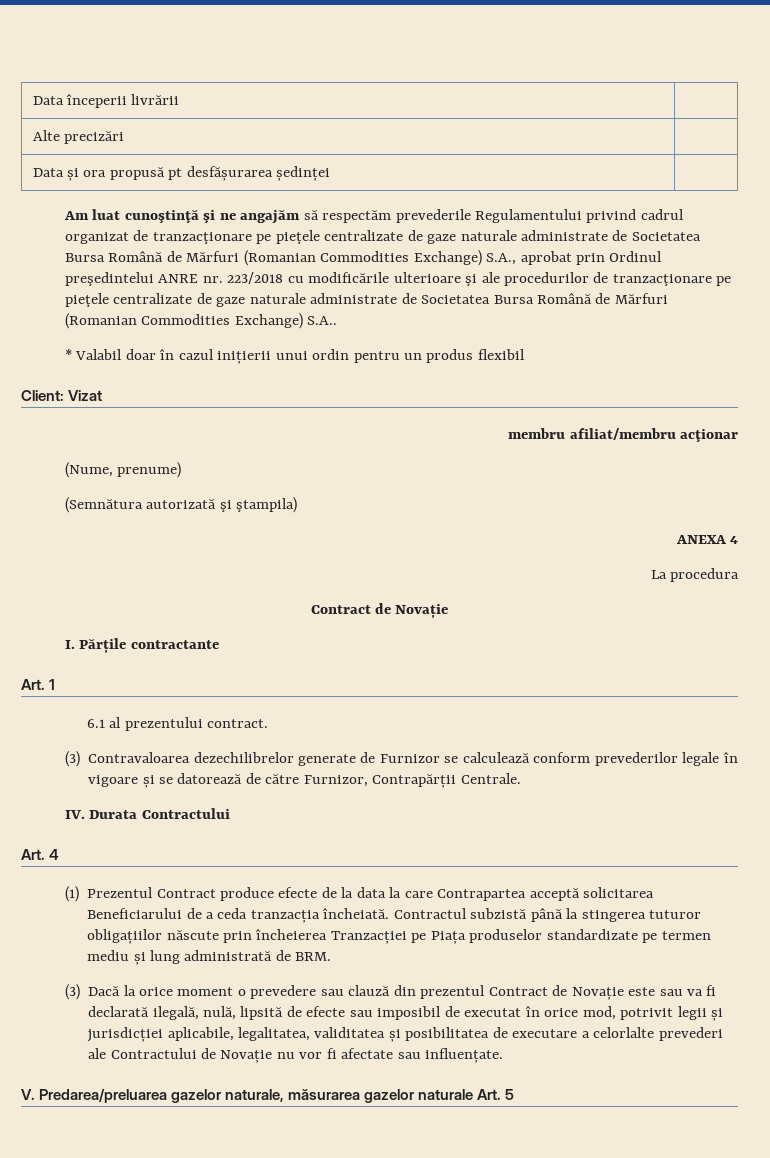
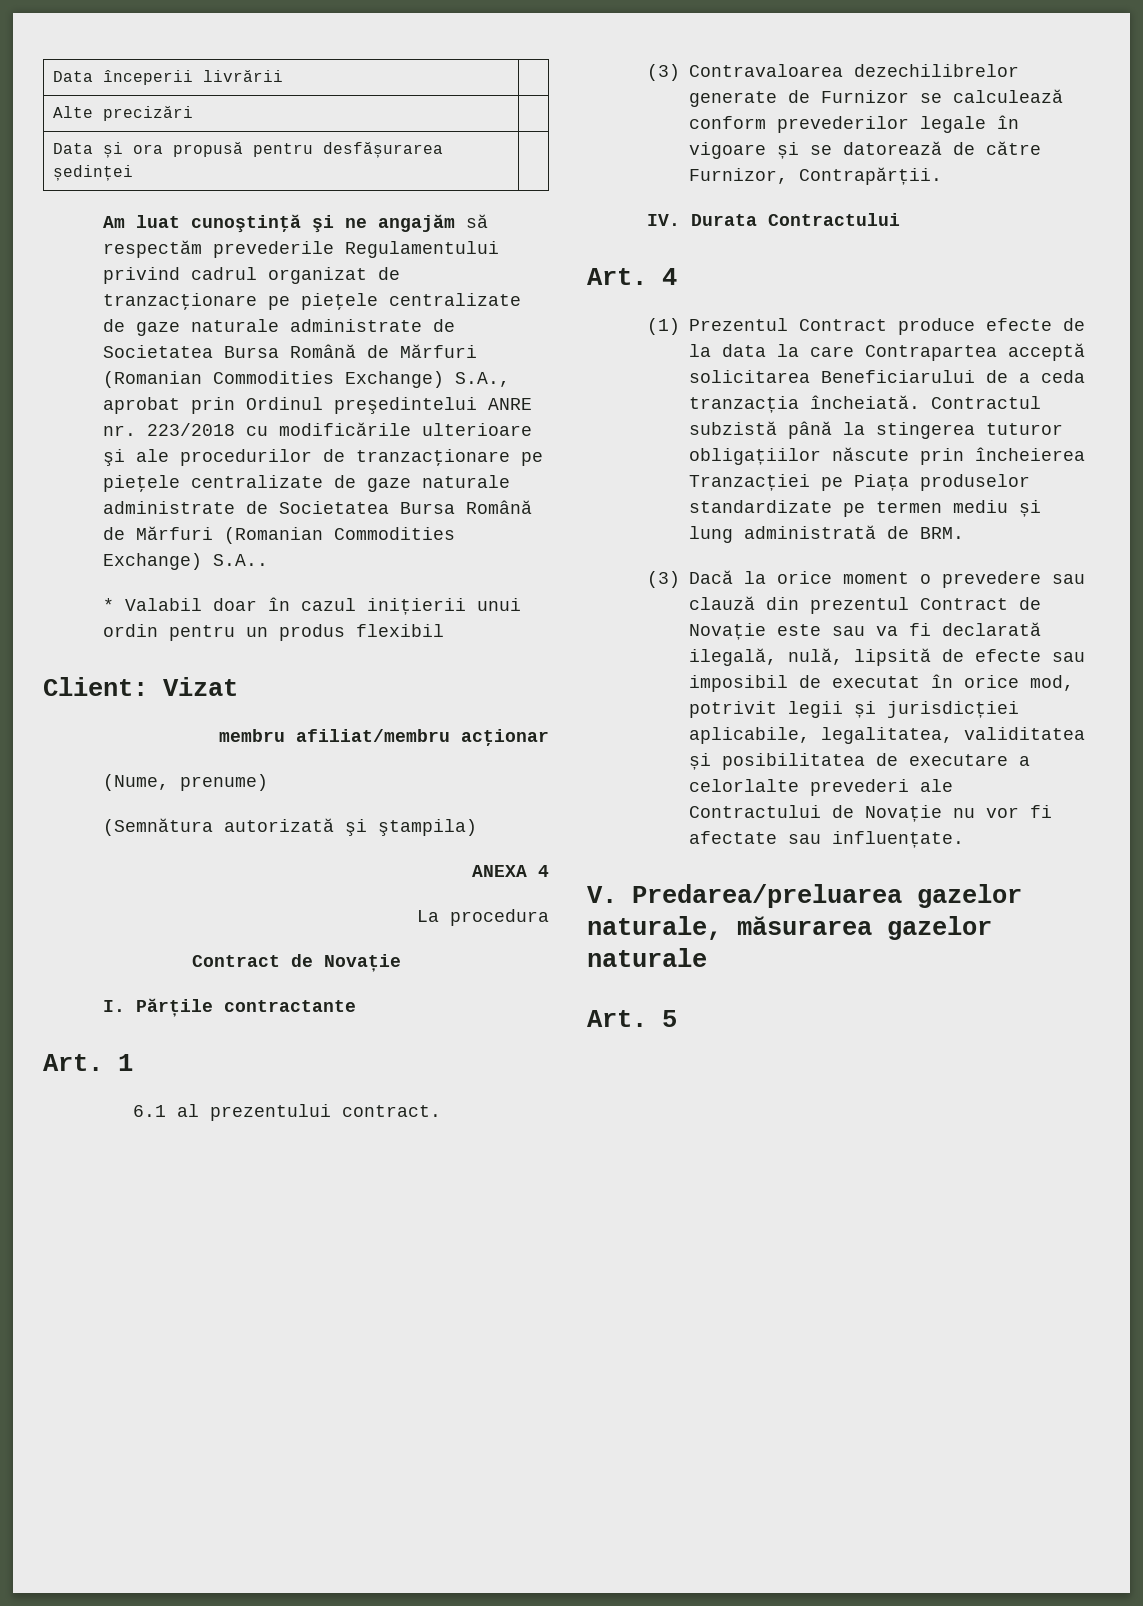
[168,168,183,180] pt -> [253,143,314,157] pentru
[372,773,521,788] Contrapărții Centrale. -> [799,167,943,185] Contrapărții.
(474, 1094) none -> (707, 957) //

